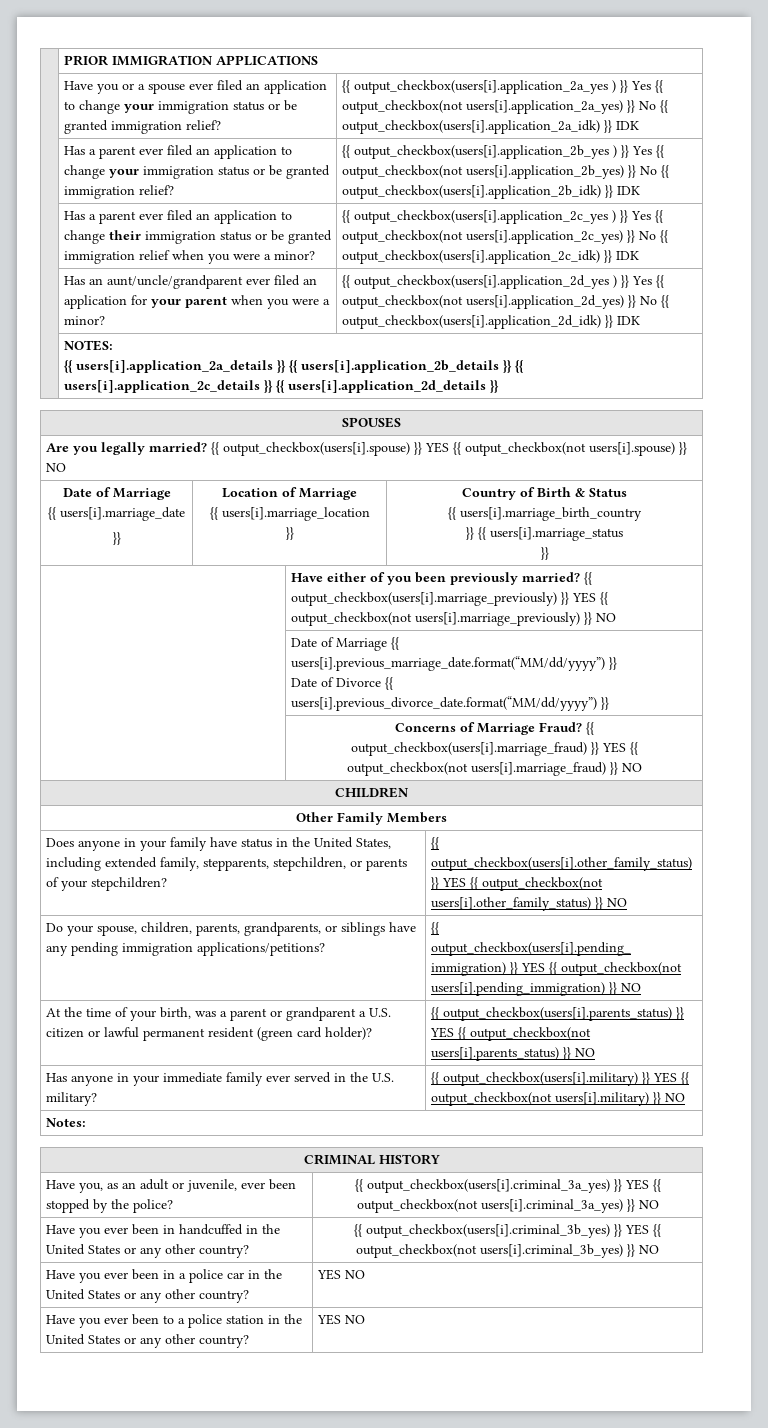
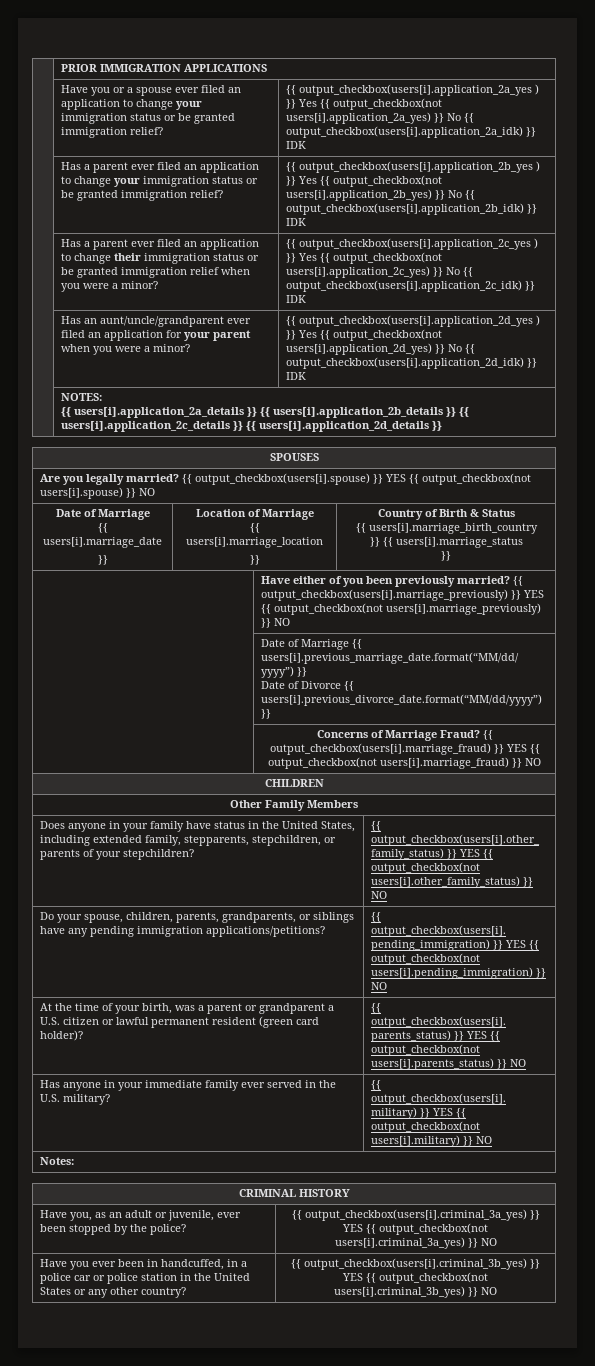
[178,1224,243,1235] handcuffed -> [161,1259,248,1270] [40,1273,178,1284] handcuffed, in a police car or police station
[45,1269,282,1283] [45,1289,249,1303] [316,1269,365,1280] [45,1314,302,1328] [45,1334,249,1348] [316,1314,365,1325] // Have you ever been in a police car in the United States or any other country? | YES NO // Have you ever been to a police station in the United States or any other country? | YES NO -> (497, 1291) none

